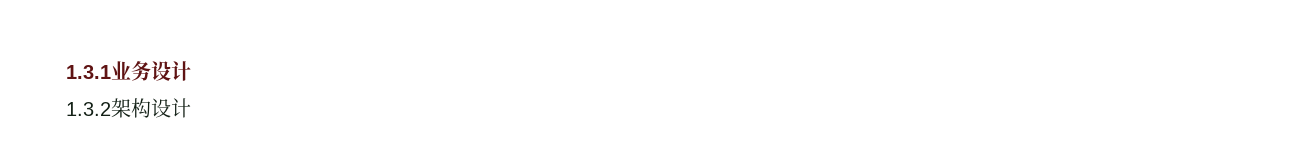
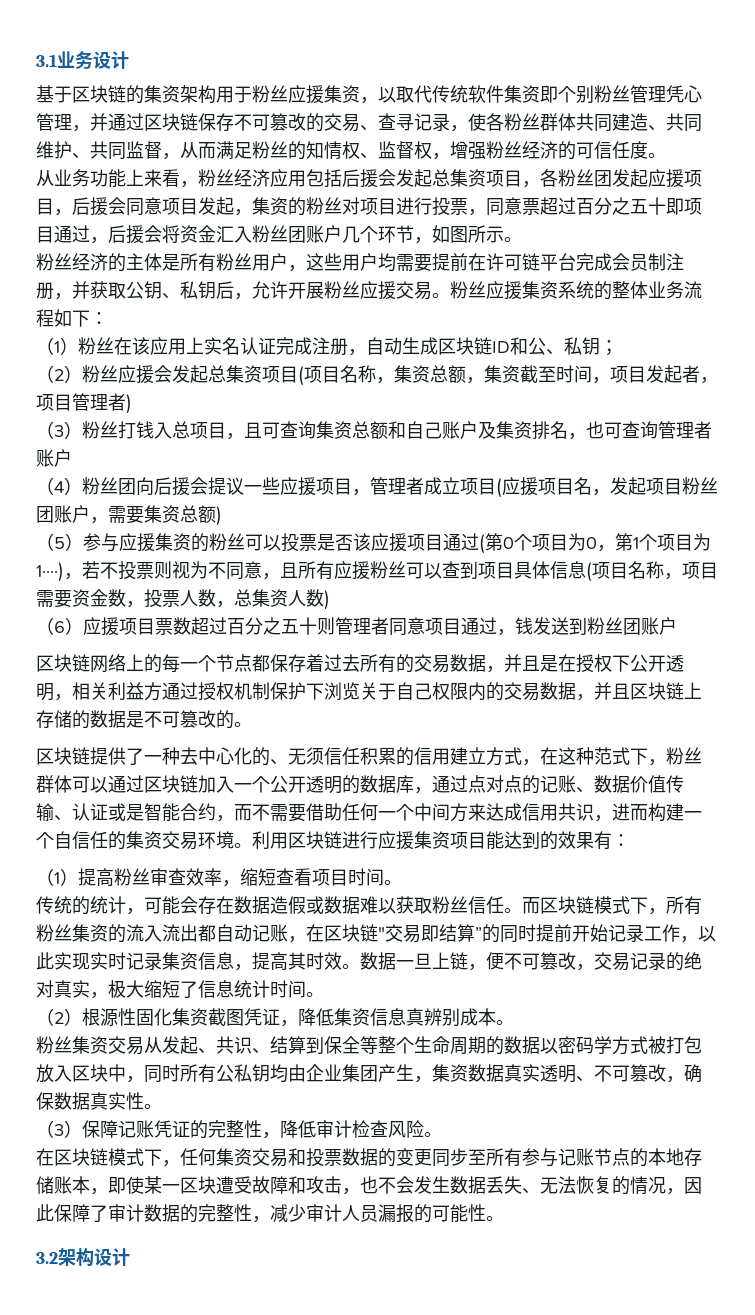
[66,65,111,79] 1.3.1 -> [36,54,57,67] 3.1
[66,102,111,116] 1.3.2 -> [36,85,702,104] [36,113,702,132] [36,141,666,160] [36,169,702,188] [36,197,702,216] [36,225,522,244] [36,253,684,272] [36,281,702,300] [36,309,108,327] [36,337,618,356] [36,365,718,386] [36,393,132,414] [36,421,712,440] [36,449,72,467] [36,477,718,498] [36,505,222,526] [36,533,711,554] [36,561,718,582] [36,589,330,610] [36,617,677,636] [36,654,684,673] [36,682,702,701] [36,710,252,729] [36,747,702,766] [36,775,684,794] [36,803,702,822] [36,831,630,850] [36,868,402,887] [36,896,702,915] [36,924,716,943] [36,952,702,971] [36,980,324,999] [36,1008,514,1027] [36,1036,702,1055] [36,1064,702,1083] [36,1092,162,1110] [36,1120,442,1139] [36,1148,702,1167] [36,1176,702,1195] [36,1204,504,1223] [36,1252,58,1264] 基于区块链的集资架构用于粉丝应援集资，以取代传统软件集资即个别粉丝管理凭心管理，并通过区块链保存不可篡改的交易、查寻记录，使各粉丝群体共同建造、共同维护、共同监督，从而满足粉丝的知情权、监督权，增强粉丝经济的可信任度。 // 从业务功能上来看，粉丝经济应用包括后援会发起总集资项目，各粉丝团发起应援项目，后援会同意项目发起，集资的粉丝对项目进行投票，同意票超过百分之五十即项目通过，后援会将资金汇入粉丝团账户几个环节，如图所示。 // 粉丝经济的主体是所有粉丝用户，这些用户均需要提前在许可链平台完成会员制注册，并获取公钥、私钥后，允许开展粉丝应援交易。粉丝应援集资系统的整体业务流程如下： // （1）粉丝在该应用上实名认证完成注册，自动生成区块链ID和公、私钥； // （2）粉丝应援会发起总集资项目(项目名称，集资总额，集资截至时间，项目发起者，项目管理者) // （3）粉丝打钱入总项目，且可查询集资总额和自己账户及集资排名，也可查询管理者账户 // （4）粉丝团向后援会提议一些应援项目，管理者成立项目(应援项目名，发起项目粉丝团账户，需要集资总额) // （5）参与应援集资的粉丝可以投票是否该应援项目通过(第0个项目为0，第1个项目为1····)，若不投票则视为不同意，且所有应援粉丝可以查到项目具体信息(项目名称，项目需要资金数，投票人数，总集资人数) // （6）应援项目票数超过百分之五十则管理者同意项目通过，钱发送到粉丝团账户 // 区块链网络上的每一个节点都保存着过去所有的交易数据，并且是在授权下公开透明，相关利益方通过授权机制保护下浏览关于自己权限内的交易数据，并且区块链上存储的数据是不可篡改的。 // 区块链提供了一种去中心化的、无须信任积累的信用建立方式，在这种范式下，粉丝群体可以通过区块链加入一个公开透明的数据库，通过点对点的记账、数据价值传输、认证或是智能合约，而不需要借助任何一个中间方来达成信用共识，进而构建一个自信任的集资交易环境。利用区块链进行应援集资项目能达到的效果有： // （1）提高粉丝审查效率，缩短查看项目时间。 // 传统的统计，可能会存在数据造假或数据难以获取粉丝信任。而区块链模式下，所有粉丝集资的流入流出都自动记账，在区块链"交易即结算”的同时提前开始记录工作，以此实现实时记录集资信息，提高其时效。数据一旦上链，便不可篡改，交易记录的绝对真实，极大缩短了信息统计时间。 // （2）根源性固化集资截图凭证，降低集资信息真辨别成本。 // 粉丝集资交易从发起、共识、结算到保全等整个生命周期的数据以密码学方式被打包放入区块中，同时所有公私钥均由企业集团产生，集资数据真实透明、不可篡改，确保数据真实性。 // （3）保障记账凭证的完整性，降低审计检查风险。 // 在区块链模式下，任何集资交易和投票数据的变更同步至所有参与记账节点的本地存储账本，即使某一区块遭受故障和攻击，也不会发生数据丢失、无法恢复的情况，因此保障了审计数据的完整性，减少审计人员漏报的可能性。 // 3.2

